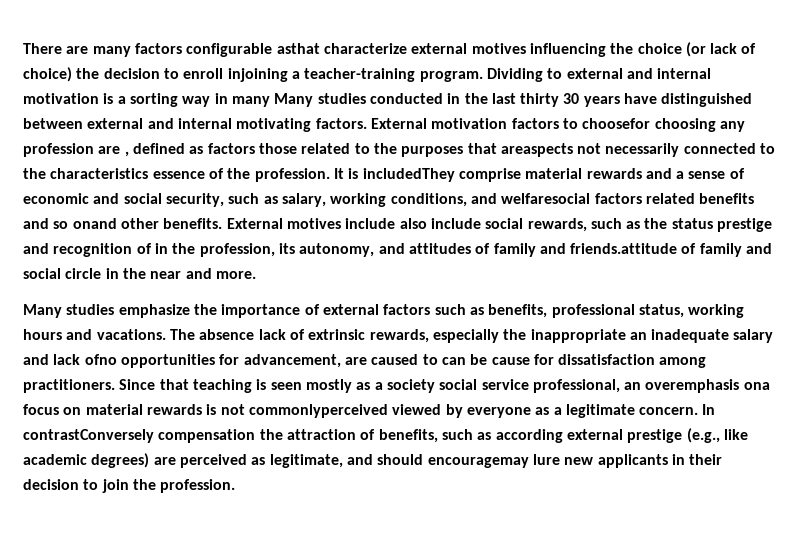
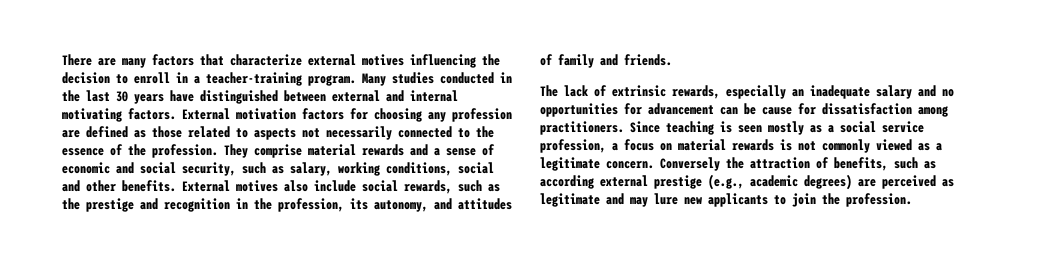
[186,43,320,57] configurable asthat -> [200,54,224,66] that
[637,42,757,57] [23,67,100,82] choice (or lack of choice) the -> (500, 60) none
[227,68,288,82] injoining -> [176,72,188,83] in
[486,68,712,82] [23,93,270,107] Dividing to external and internal motivation is a sorting way in many -> (356, 80) none
[520,93,560,107] thirty -> (110, 96) none
[562,118,651,129] to choosefor -> [350,108,368,120] for
[124,151,129,157] , -> (80, 134) none
[207,143,255,154] factors -> (146, 134) none
[373,143,573,157] the purposes that areaspects -> [254,128,296,140] aspects
[50,168,149,179] characteristics -> (494, 132) none
[333,168,455,182] It is includedThey -> [224,144,248,158] They
[470,193,755,204] [23,218,117,229] and welfaresocial factors related benefits and so onand -> [458,162,494,174] [62,180,80,192] social and
[345,218,396,229] include -> (278, 186) none
[671,218,713,229] status -> (80, 204) none
[136,243,152,254] of -> (230, 205) none
[570,243,773,257] [23,268,256,279] [23,304,745,318] [23,329,255,340] friends.attitude of family and social circle in the near and more. // Many studies emphasize the importance of external factors such as benefits, professional status, working hours and vacations. The absence -> [624,54,672,66] [540,85,558,97] friends. // The
[503,329,626,343] the inappropriate -> (786, 92) none
[53,354,438,368] lack ofno opportunities for advancement, are caused to -> [942,89,954,97] [540,103,714,117] no opportunities for advancement
[159,379,189,390] that -> (660, 127) none
[386,379,435,393] society -> (834, 129) none
[532,379,770,393] professional, an overemphasis ona -> [540,139,618,153] profession, a
[248,404,531,418] commonlyperceived viewed by everyone -> [822,139,912,153] commonly viewed
[702,404,716,415] [23,429,256,443] In contrastConversely compensation -> [660,157,720,171] Conversely
[723,429,748,440] like -> (744, 182) none
[269,454,723,468] [23,479,79,490] legitimate, and should encouragemay lure new applicants in their decision -> [540,193,768,207] legitimate and may lure new applicants

